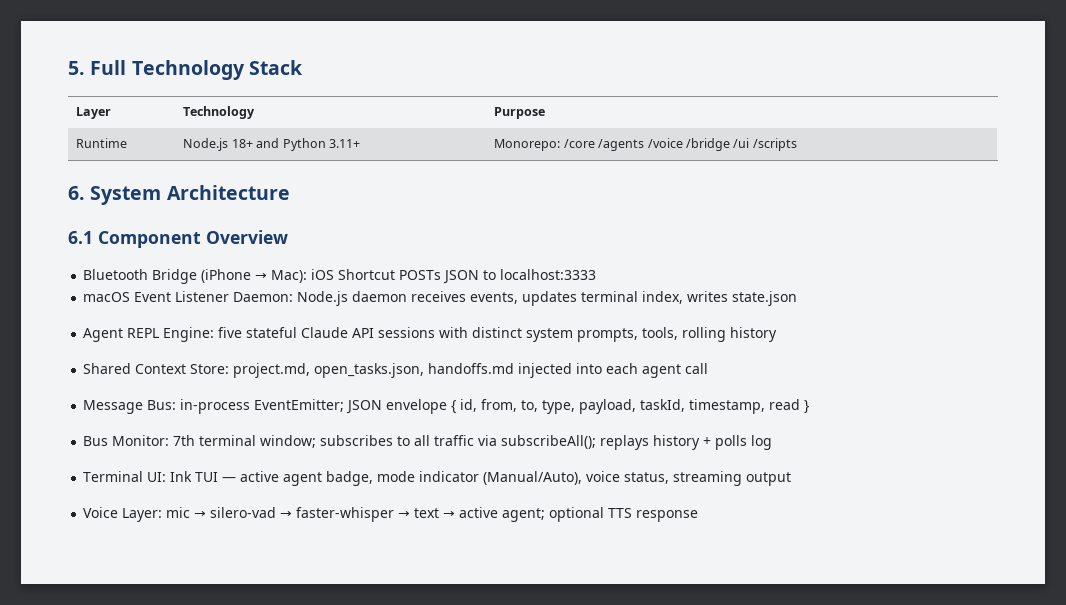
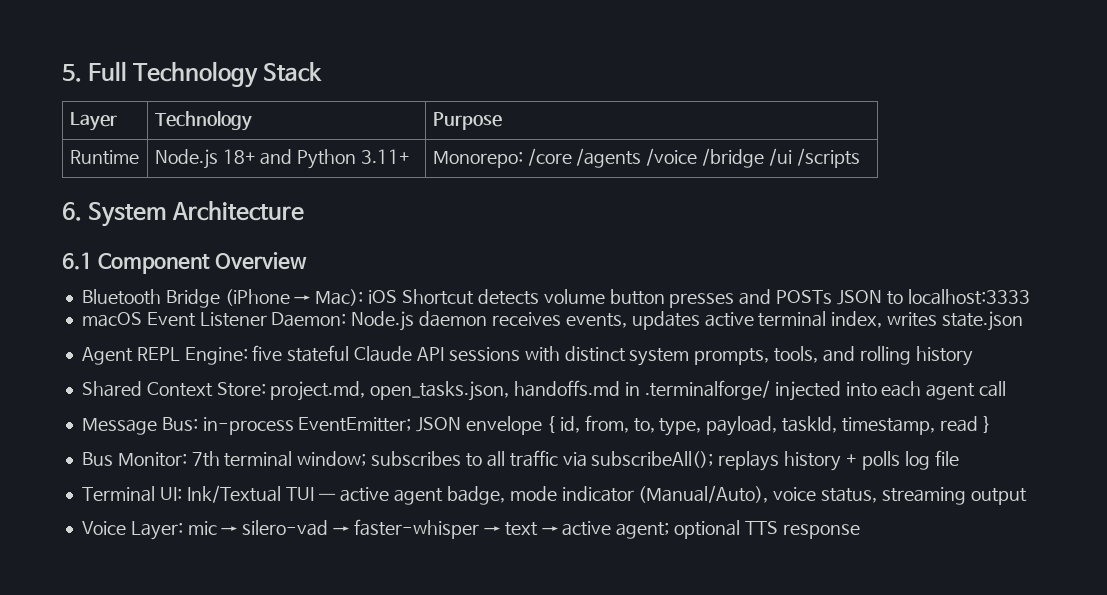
(396, 274) none -> [477,289,772,308] detects volume button presses and
(578, 298) none -> [704,312,754,327] active
(679, 333) none -> [822,346,855,362] and
(515, 368) none -> [624,380,770,400] in .terminalforge/
(773, 442) none -> [934,450,959,466] file
[170,471,193,482] Ink -> [186,485,282,503] Ink/Textual

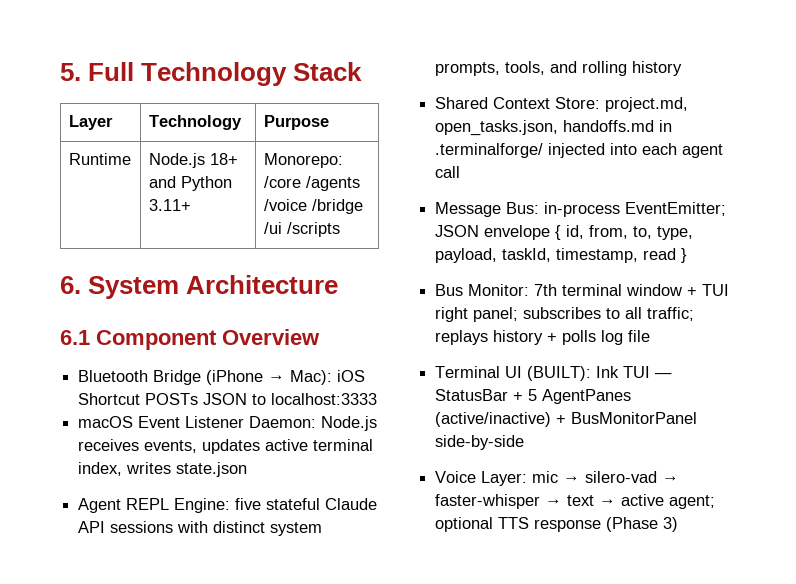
[477,289,772,308] detects volume button presses and -> (141, 399) none
[419,311,488,327] daemon -> (378, 423) none
[297,450,714,468] window; subscribes to all traffic via subscribeAll(); -> [626,284,730,296] [435,307,695,322] window + TUI right panel; subscribes to all traffic;
[159,485,1027,505] UI: Ink/Textual TUI — active agent badge, mode indicator (Manual/Auto), voice status, streaming output -> [505,366,673,381] [435,389,632,404] [435,412,698,427] [435,435,525,450] UI (BUILT): Ink TUI — StatusBar + 5 AgentPanes (active/inactive) + BusMonitorPanel side-by-side
(860, 531) none -> [606,517,679,532] (Phase 3)

